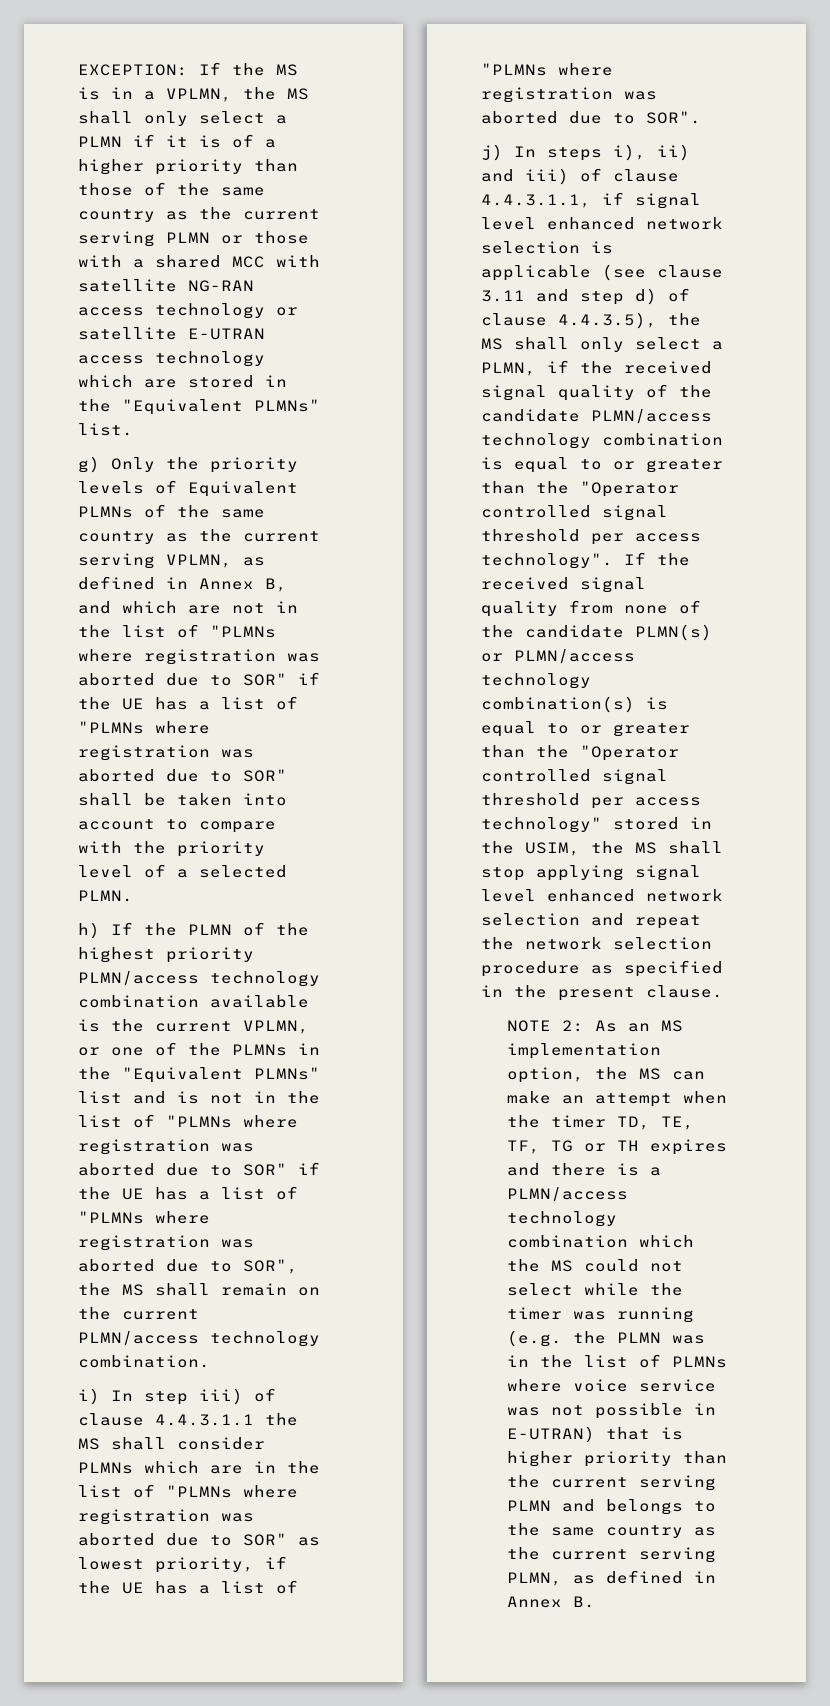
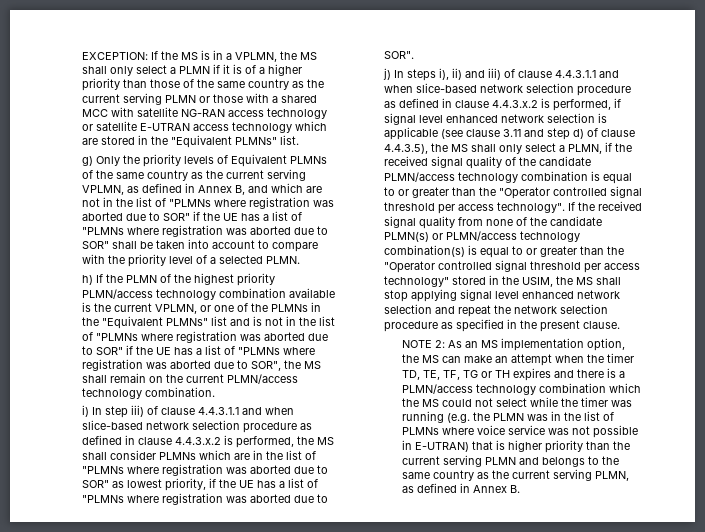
(254, 1420) none -> [241,407,294,415] [81,420,312,433] [81,435,294,448] and when slice-based network selection procedure as defined in clause 4.4.3.x.2 is performed,
[480,194,591,208] 4.4.3.1.1, -> [554,70,619,78] [383,83,631,96] [383,98,611,111] 4.4.3.1.1 and when slice-based network selection procedure as defined in clause 4.4.3.x.2 is performed,

